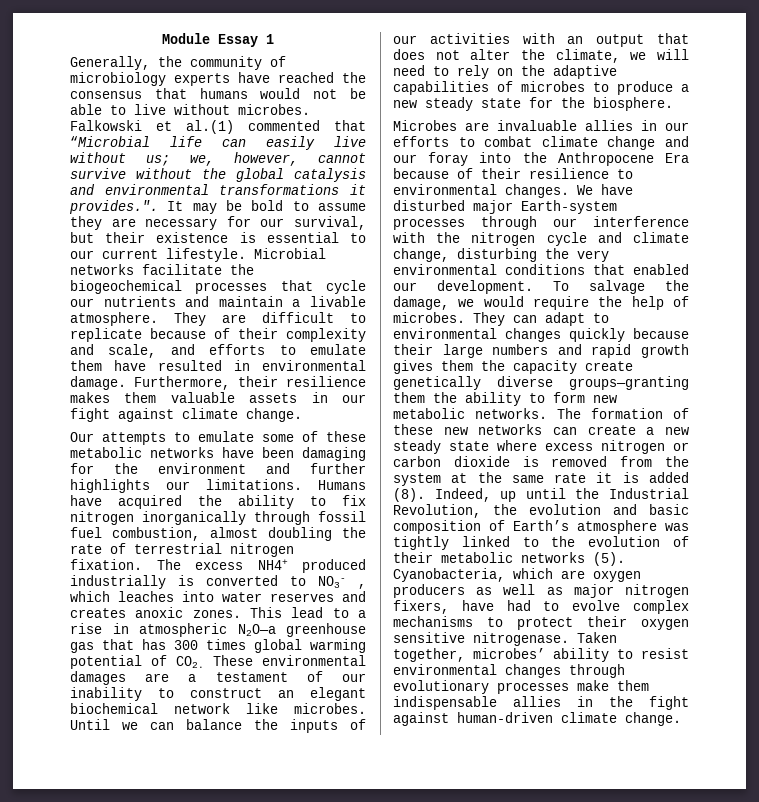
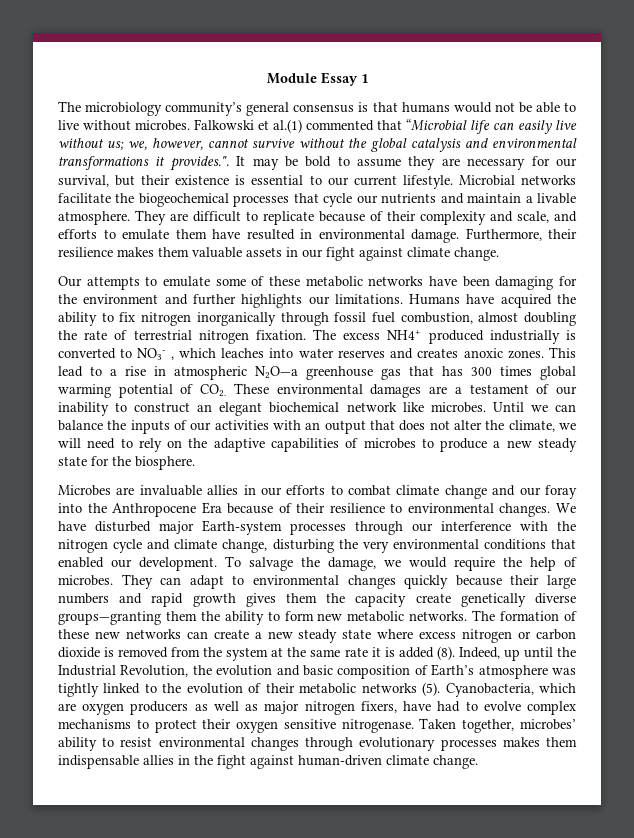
[70,56,286,70] [70,72,366,86] [70,91,142,99] Generally, the community of microbiology experts have reached the consensus -> [58,101,369,116] The microbiology community’s general consensus is
[577,680,609,691] make -> [502,737,540,747] makes

